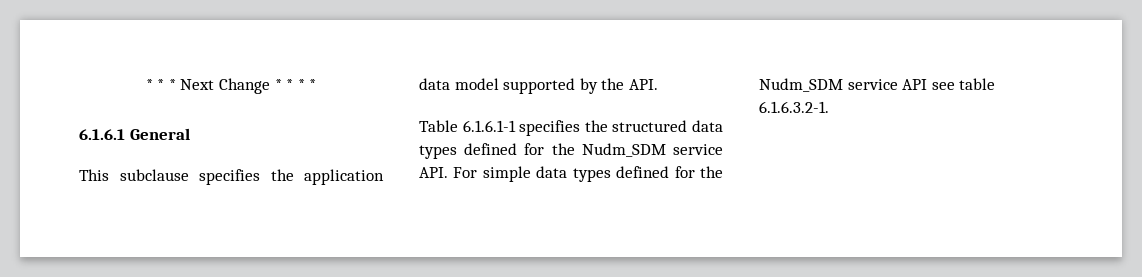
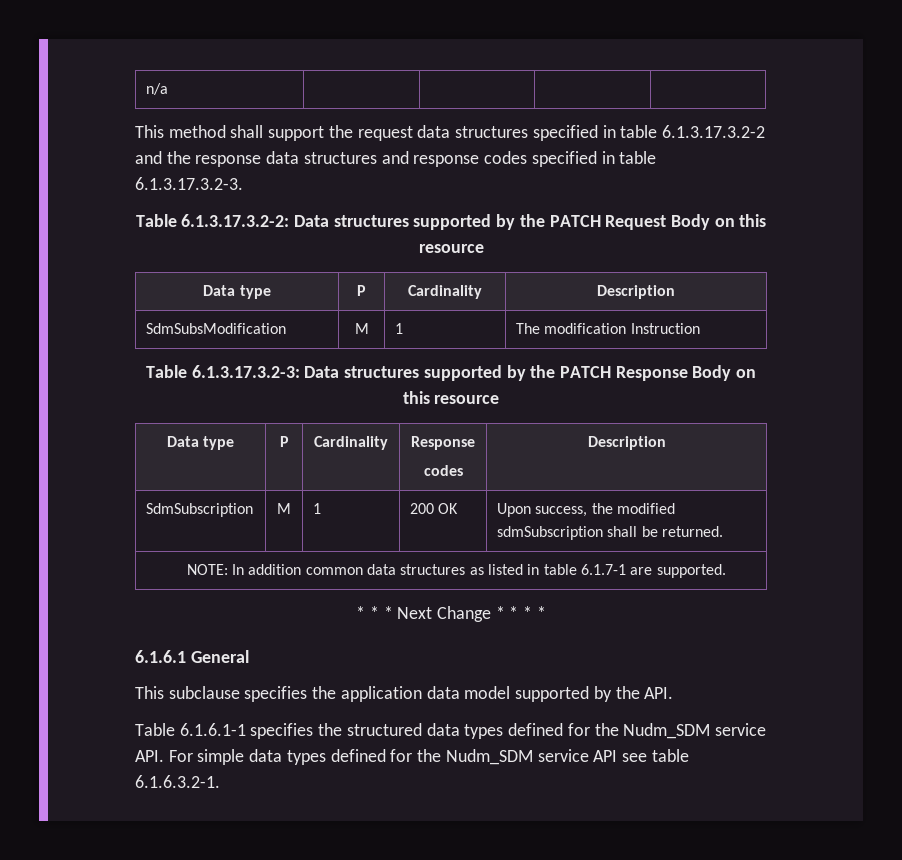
(145, 84) none -> [146,83,169,95] [135,125,765,141] [135,151,657,167] [135,177,243,190] [135,214,767,230] [418,244,484,253] [203,285,271,299] [357,285,366,296] [408,285,482,299] [597,285,675,299] [146,323,287,334] [354,323,369,334] [395,323,404,334] [516,323,700,334] [145,365,757,381] [402,391,500,404] [166,436,235,450] [279,436,289,447] [314,436,388,450] [411,436,475,450] [423,465,463,476] [587,436,666,450] [146,503,254,517] [277,503,291,514] [313,503,322,514] [410,503,459,514] [497,503,676,517] [497,526,724,540] [186,564,726,578] n/a | | | | // This method shall support the request data structures specified in table 6.1.3.17.3.2-2 and the response data structures and response codes specified in table 6.1.3.17.3.2-3. // Table 6.1.3.17.3.2-2: Data structures supported by the PATCH Request Body on this resource // Data type | P | Cardinality | Description // SdmSubsModification | M | 1 | The modification Instruction // Table 6.1.3.17.3.2-3: Data structures supported by the PATCH Response Body on this resource // Data type | P | Cardinality | Response // codes | Description // SdmSubscription | M | 1 | 200 OK | Upon success, the modified sdmSubscription shall be returned. // NOTE: In addition common data structures as listed in table 6.1.7-1 are supported. //

